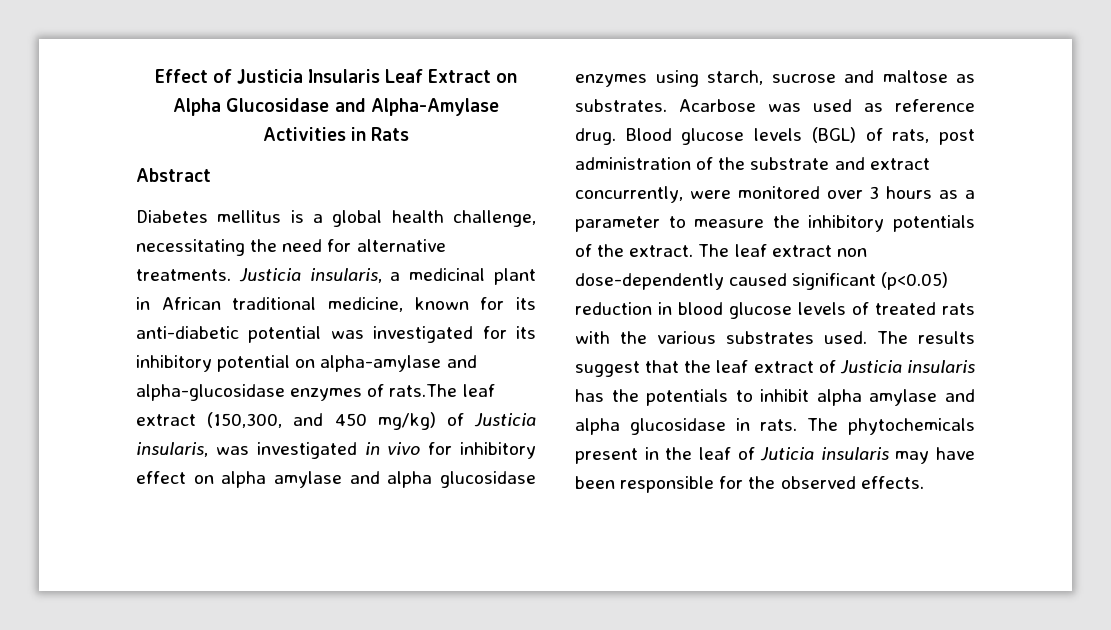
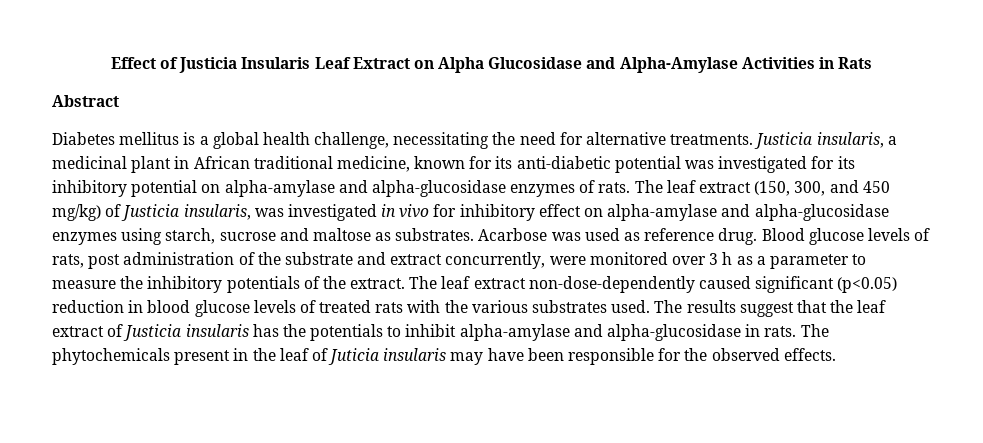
[389,384,495,397] [136,412,283,428] rats.The leaf extract (150,300, -> [598,180,826,196] rats. The leaf extract (150, 300,
[221,471,536,488] alpha amylase and alpha glucosidase -> [607,204,889,221] alpha-amylase and alpha-glucosidase
[811,127,856,143] (BGL) -> (910, 234) none
[886,186,933,199] hours -> [722,252,733,265] h
[836,248,867,257] [575,273,724,290] non dose-dependently -> [528,276,695,293] non-dose-dependently
[816,389,975,406] [575,418,726,435] alpha amylase and alpha glucosidase -> [459,324,742,341] alpha-amylase and alpha-glucosidase

